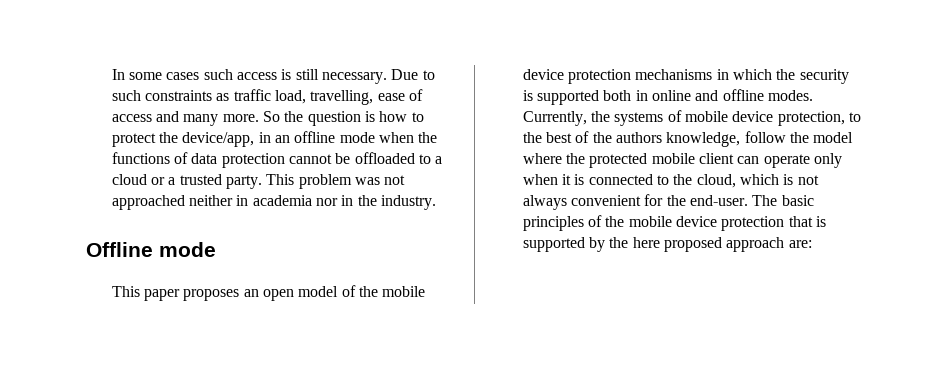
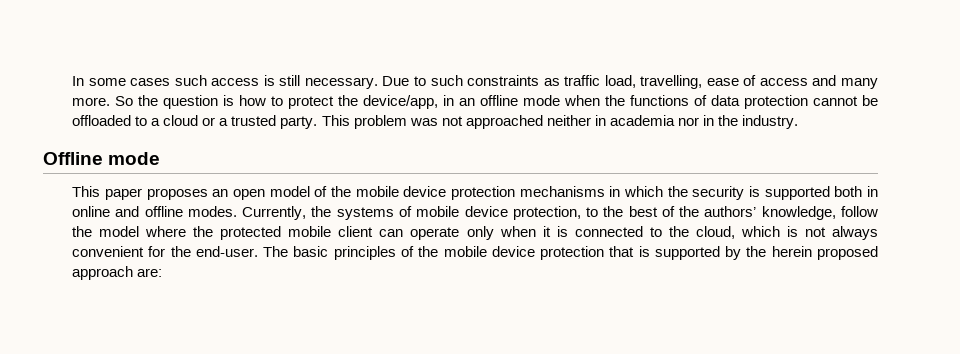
[615,132,662,143] authors -> [704,206,757,217] authors’
[632,237,660,248] here -> [771,246,812,257] herein

